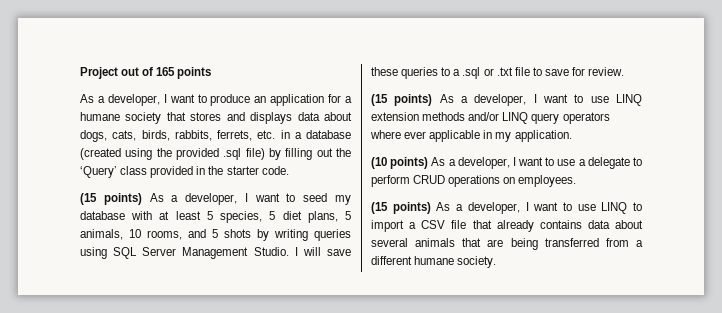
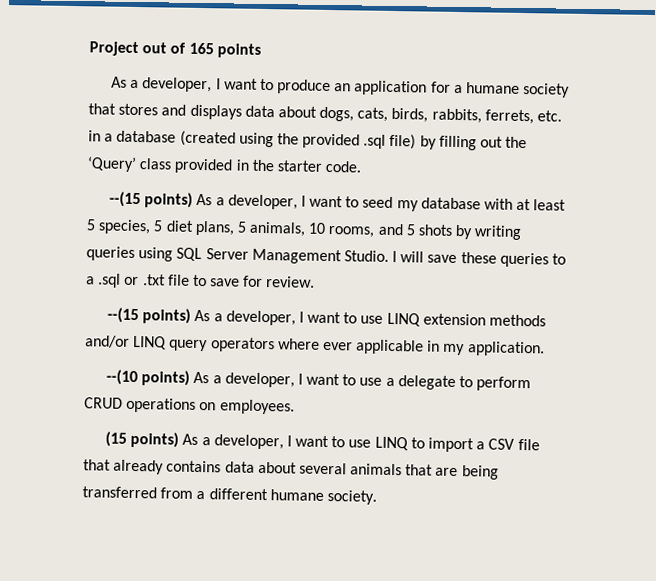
[80,193,97,205] (15 -> [108,191,141,208] --(15
[371,94,388,106] (15 -> [106,307,139,324] --(15
[371,157,387,169] (10 -> [105,369,138,386] --(10

